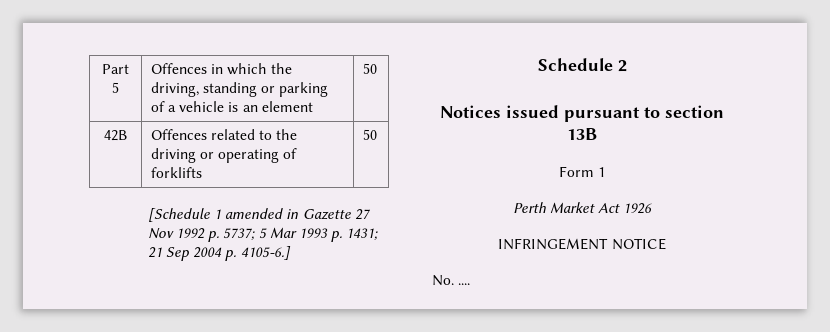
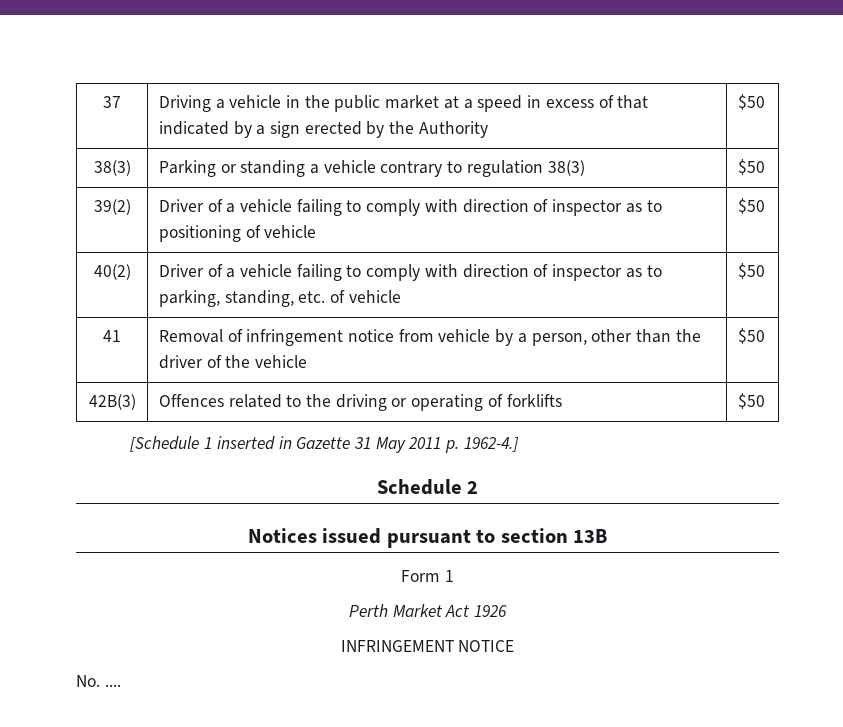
[102,64,129,74] [112,82,119,93] [150,63,293,75] [150,82,329,97] [150,101,313,112] [362,63,377,74] [103,130,128,141] Part 5 | Offences in which the driving, standing or parking of a vehicle is an element | 50 // 42B -> [103,96,121,108] [158,95,649,112] [158,121,488,138] [737,94,765,110] [93,160,131,176] [158,160,585,177] [737,159,765,175] [93,199,131,215] [158,199,662,216] [158,225,317,242] [737,198,765,214] [93,264,131,280] [158,264,662,281] [158,290,401,307] [737,263,765,279] [103,330,121,342] [158,329,701,346] [158,355,307,369] [737,328,765,344] [88,394,136,410] 37 | Driving a vehicle in the public market at a speed in excess of that indicated by a sign erected by the Authority | $50 // 38(3) | Parking or standing a vehicle contrary to regulation 38(3) | $50 // 39(2) | Driver of a vehicle failing to comply with direction of inspector as to positioning of vehicle | $50 // 40(2) | Driver of a vehicle failing to comply with direction of inspector as to parking, standing, etc. of vehicle | $50 // 41 | Removal of infringement notice from vehicle by a person, other than the driver of the vehicle | $50 // 42B(3)
[362,129,377,140] 50 -> [737,393,765,409] $50
[225,208,284,219] amended -> [216,436,275,450] inserted
[354,209,371,220] [147,227,379,242] [147,246,291,261] 27 Nov 1992 p. 5737; 5 Mar 1993 p. 1431; 21 Sep 2004 p. 4105-6.] -> [353,437,519,453] 31 May 2011 p. 1962-4.]

